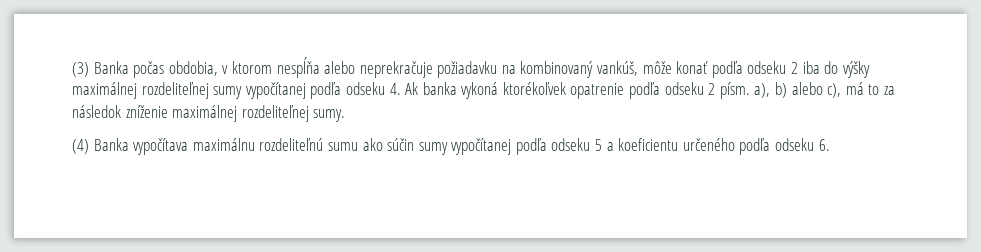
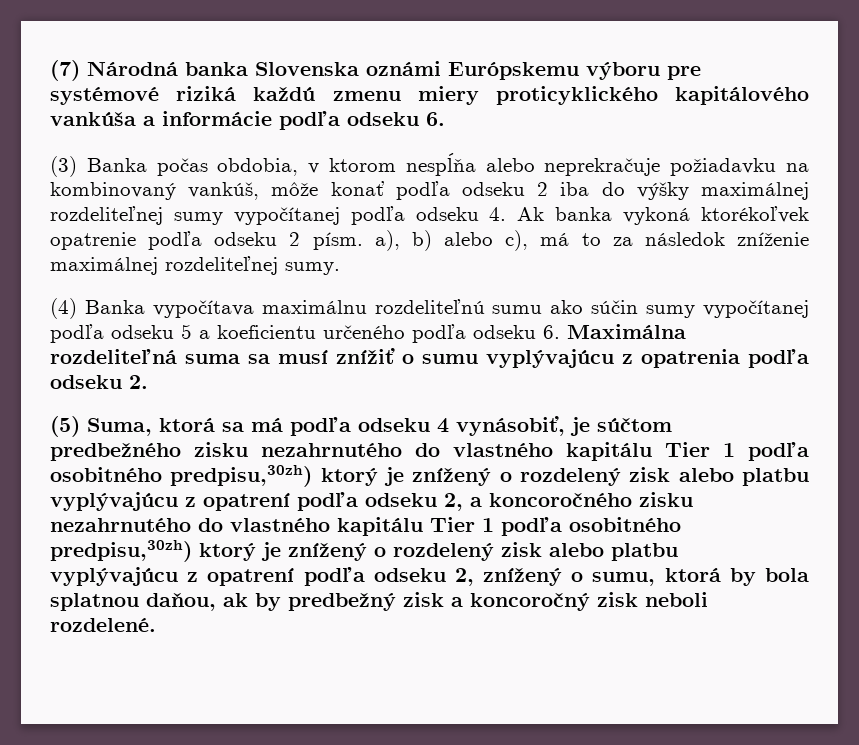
(72, 69) none -> [50,60,701,81] [50,86,809,105] [50,111,445,130] (7) Národná banka Slovenska oznámi Európskemu výboru pre systémové riziká každú zmenu miery proticyklického kapitálového vankúša a informácie podľa odseku 6. //
(830, 145) none -> [567,324,686,339] [50,348,809,368] [50,375,148,389] [50,416,672,437] [50,442,809,461] [50,465,809,487] [50,492,693,511] [50,517,681,536] [50,540,678,562] [50,567,809,586] [50,592,708,611] [50,618,156,632] Maximálna rozdeliteľná suma sa musí znížiť o sumu vyplývajúcu z opatrenia podľa odseku 2. // (5) Suma, ktorá sa má podľa odseku 4 vynásobiť, je súčtom predbežného zisku nezahrnutého do vlastného kapitálu Tier 1 podľa osobitného predpisu,30zh) ktorý je znížený o rozdelený zisk alebo platbu vyplývajúcu z opatrení podľa odseku 2, a koncoročného zisku nezahrnutého do vlastného kapitálu Tier 1 podľa osobitného predpisu,30zh) ktorý je znížený o rozdelený zisk alebo platbu vyplývajúcu z opatrení podľa odseku 2, znížený o sumu, ktorá by bola splatnou daňou, ak by predbežný zisk a koncoročný zisk neboli rozdelené.

